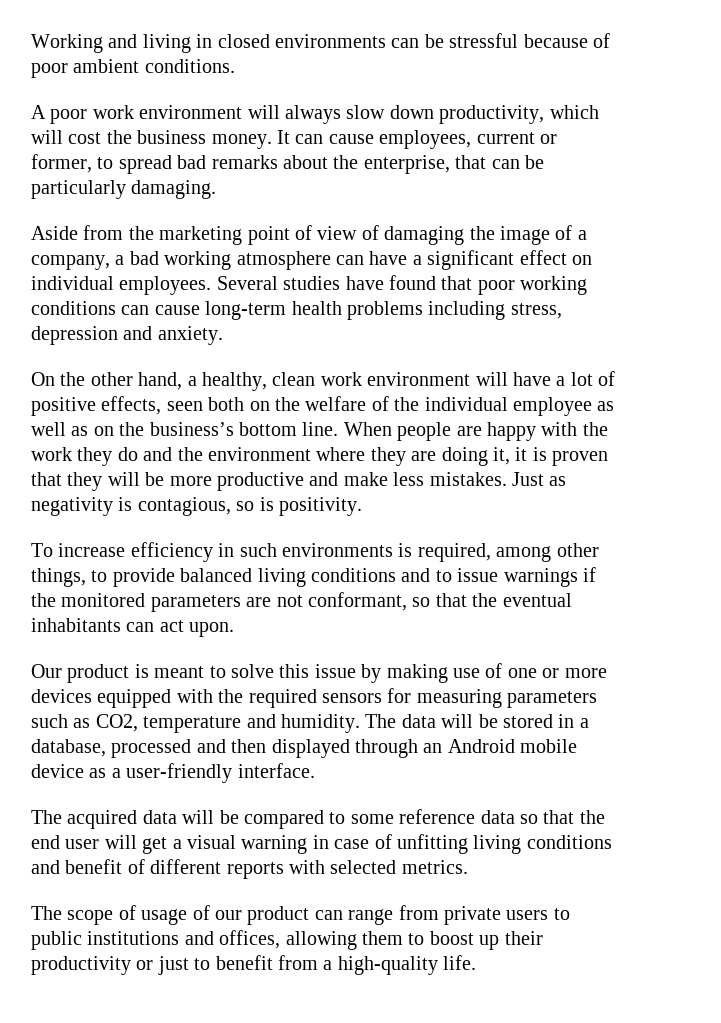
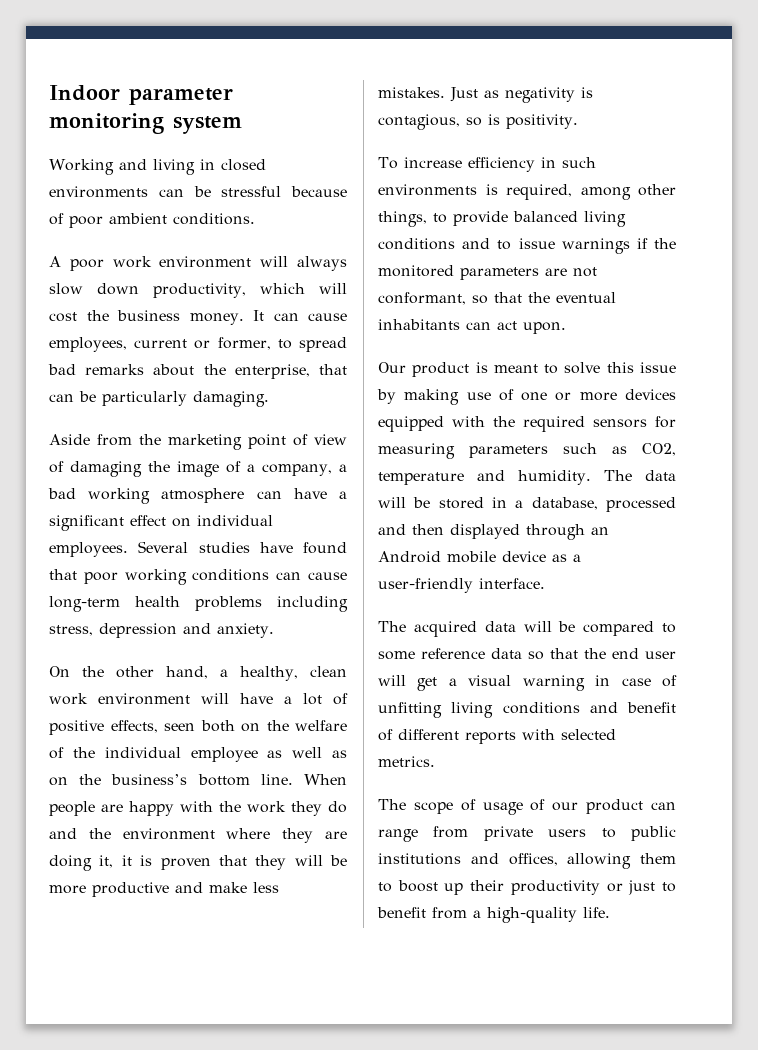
(31, 43) none -> [49,85,233,105] [49,113,242,134] Indoor parameter monitoring system //

